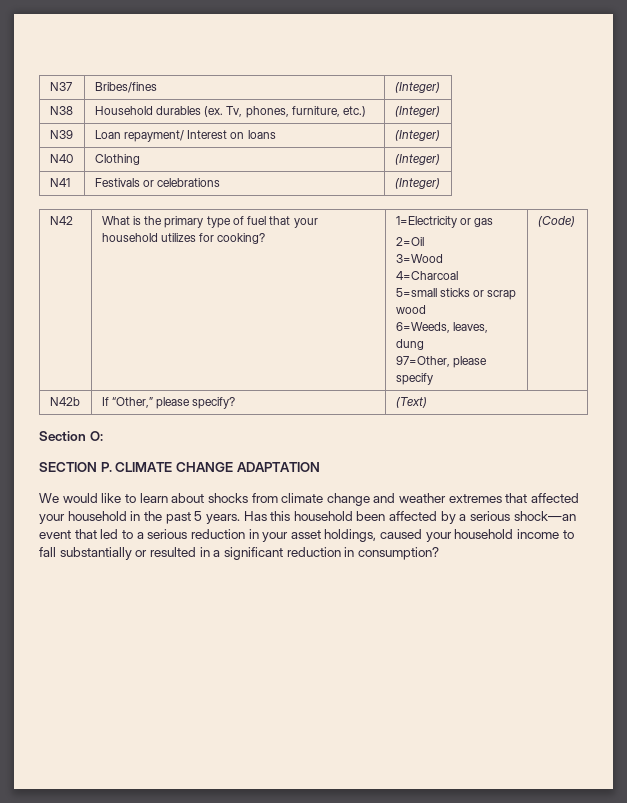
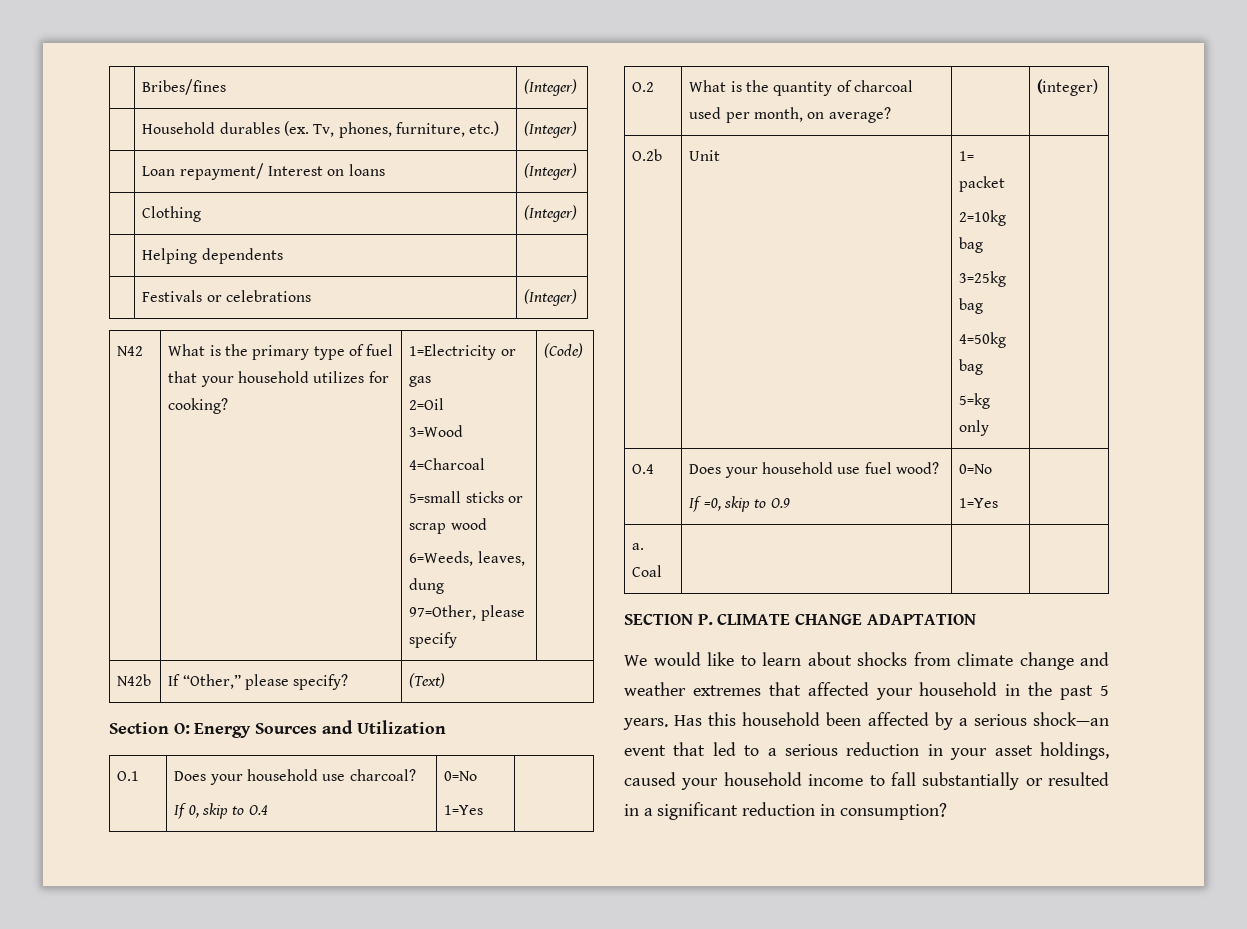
[49,82,72,91] N37 -> (142, 87) none
[49,106,73,115] N38 -> (578, 87) none
[49,130,73,139] N39 -> (578, 129) none
[49,154,73,163] N40 -> (578, 171) none
[49,178,70,187] N41 -> [142,248,283,264] | Helping dependents | //
(103, 436) none -> [194,720,446,738] [117,771,140,781] [174,769,416,785] [174,803,268,819] [444,771,478,781] [444,805,484,815] [632,82,655,92] [689,80,913,96] [689,107,891,123] [1037,79,1099,96] [632,149,663,161] [689,150,721,161] [959,151,975,161] [959,176,1006,192] [959,210,1007,226] [959,237,984,253] [959,271,1007,287] [959,298,984,314] [959,332,1007,348] [959,359,984,375] [959,393,991,409] [959,420,990,436] [632,464,655,474] [689,462,939,478] [689,496,790,512] [959,464,993,474] [959,498,999,508] [632,543,645,550] [632,565,663,577] Energy Sources and Utilization // O.1 | Does your household use charcoal? // If 0, skip to O.4 | 0=No // 1=Yes | // O.2 | What is the quantity of charcoal used per month, on average? | | (integer) // O.2b | Unit | 1= packet // 2=10kg bag // 3=25kg bag // 4=50kg bag // 5=kg only | // O.4 | Does your household use fuel wood? // If =0, skip to O.9 | 0=No // 1=Yes | // a. Coal | | |

